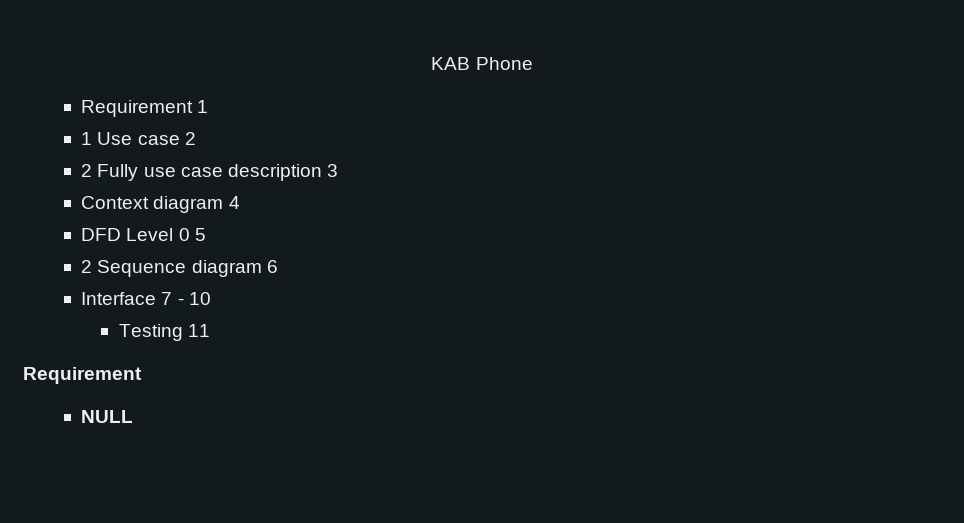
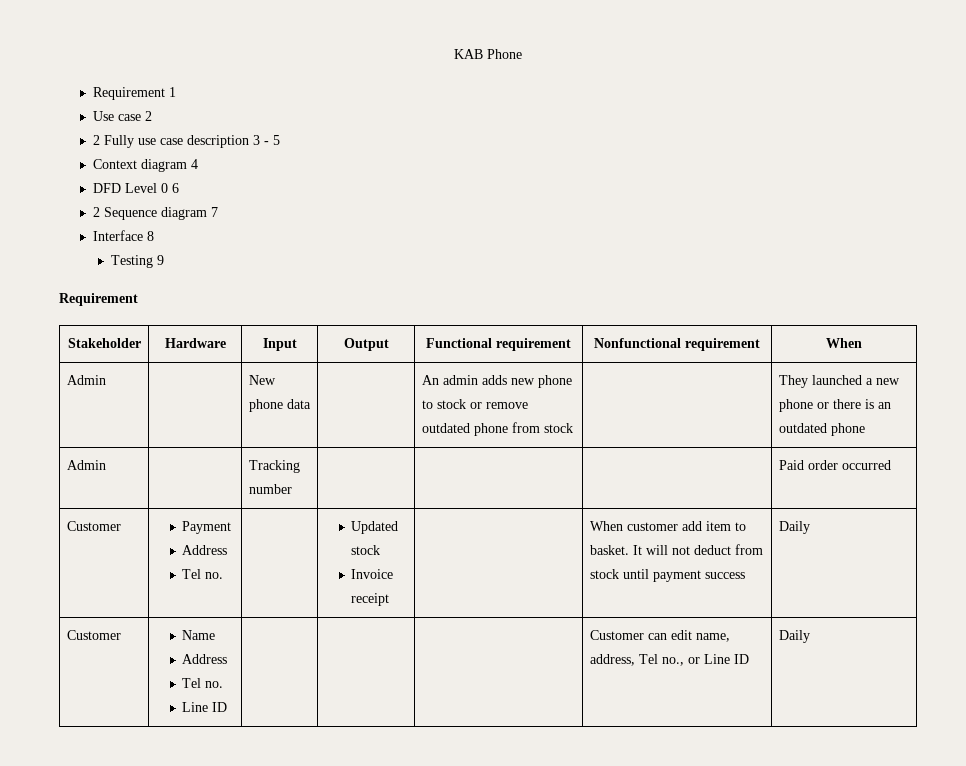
[81,132,93,145] 1 -> (176, 92) none
(338, 170) none -> [263,135,280,145] - 5
[194,228,206,241] 5 -> [171,183,179,193] 6
[266,260,278,273] 6 -> [210,207,218,217] 7
[161,292,211,305] 7 - 10 -> [146,231,154,241] 8
[187,324,210,337] [23,367,142,384] [81,410,134,423] 11 // Requirement // NULL -> [157,255,165,265] [59,293,138,306] [67,338,141,348] [164,338,226,348] [262,338,297,351] [343,338,389,351] [426,338,571,351] [594,338,760,351] [826,338,862,348] [66,375,106,385] [248,375,276,385] [248,399,311,412] [421,375,572,388] [421,399,528,409] [421,422,573,436] [778,375,900,388] [778,399,891,412] [778,423,865,436] [66,460,106,470] [248,460,300,473] [248,484,292,494] [778,460,891,470] [66,521,121,531] [182,521,232,534] [182,545,228,555] [182,569,224,579] [351,521,399,534] [351,545,381,555] [351,569,394,579] [351,593,390,606] [589,521,746,531] [589,544,763,555] [589,569,745,582] [778,521,810,534] [66,630,121,640] [182,630,216,640] [182,654,228,664] [182,678,224,688] [182,702,228,712] [589,630,730,642] [589,654,749,666] [778,630,810,643] 9 // Requirement // Stakeholder | Hardware | Input | Output | Functional requirement | Nonfunctional requirement | When // Admin | | New phone data | | An admin adds new phone to stock or remove outdated phone from stock | | They launched a new phone or there is an outdated phone // Admin | | Tracking number | | | | Paid order occurred // Customer | Payment // Address // Tel no. | | Updated stock // Invoice receipt | | When customer add item to basket. It will not deduct from stock until payment success | Daily // Customer | Name // Address // Tel no. // Line ID | | | | Customer can edit name, address, Tel no., or Line ID | Daily

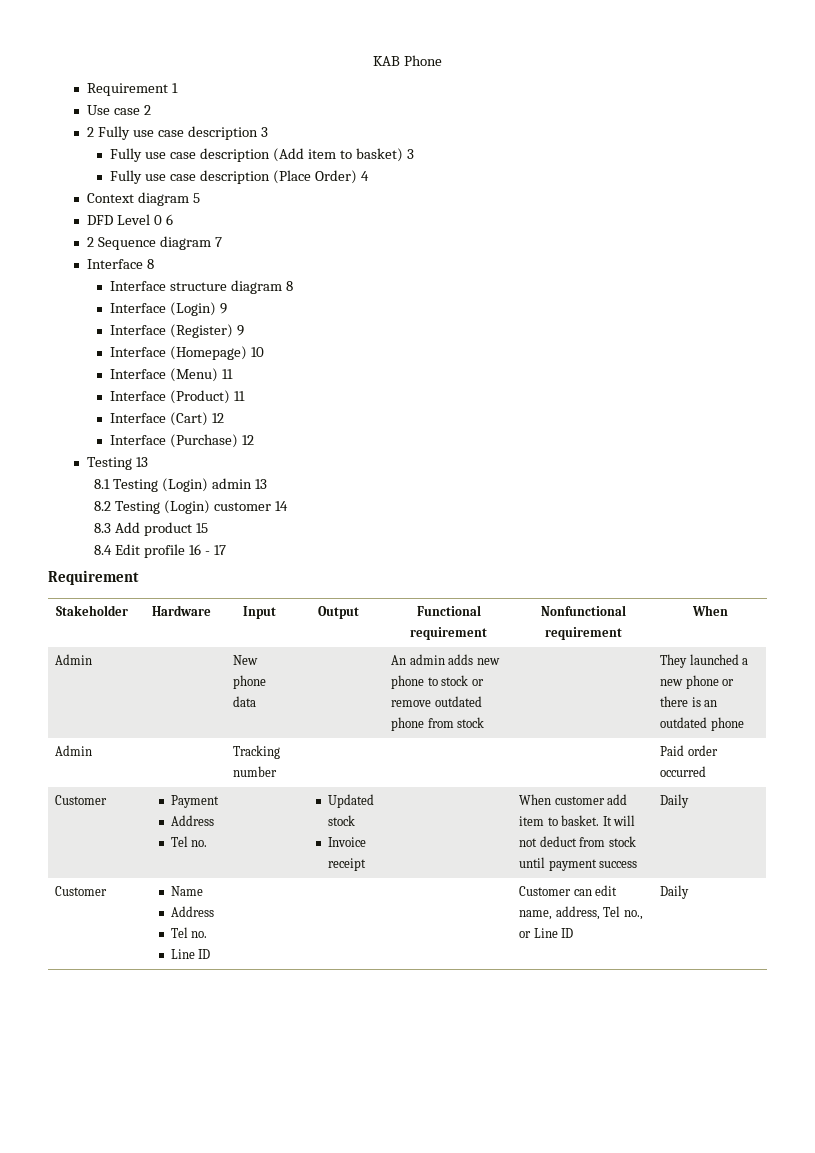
[263,135,280,145] - 5 -> [110,148,414,162] [110,170,369,184] // Fully use case description (Add item to basket) 3 // Fully use case description (Place Order) 4
[190,159,198,169] 4 -> [193,193,201,203] 5
[111,255,165,268] Testing 9 -> [110,280,294,294] [110,302,228,316] [110,324,245,338] [110,346,265,360] [110,368,234,382] [110,390,246,404] [110,412,225,426] [110,434,255,448] [87,457,149,470] [94,478,268,492] [94,500,289,514] [94,522,209,536] [94,544,227,558] Interface structure diagram 8 // Interface (Login) 9 // Interface (Register) 9 // Interface (Homepage) 10 // Interface (Menu) 11 // Interface (Product) 11 // Interface (Cart) 12 // Interface (Purchase) 12 // Testing 13 // 8.1 Testing (Login) admin 13 // 8.2 Testing (Login) customer 14 // 8.3 Add product 15 // 8.4 Edit profile 16 - 17

